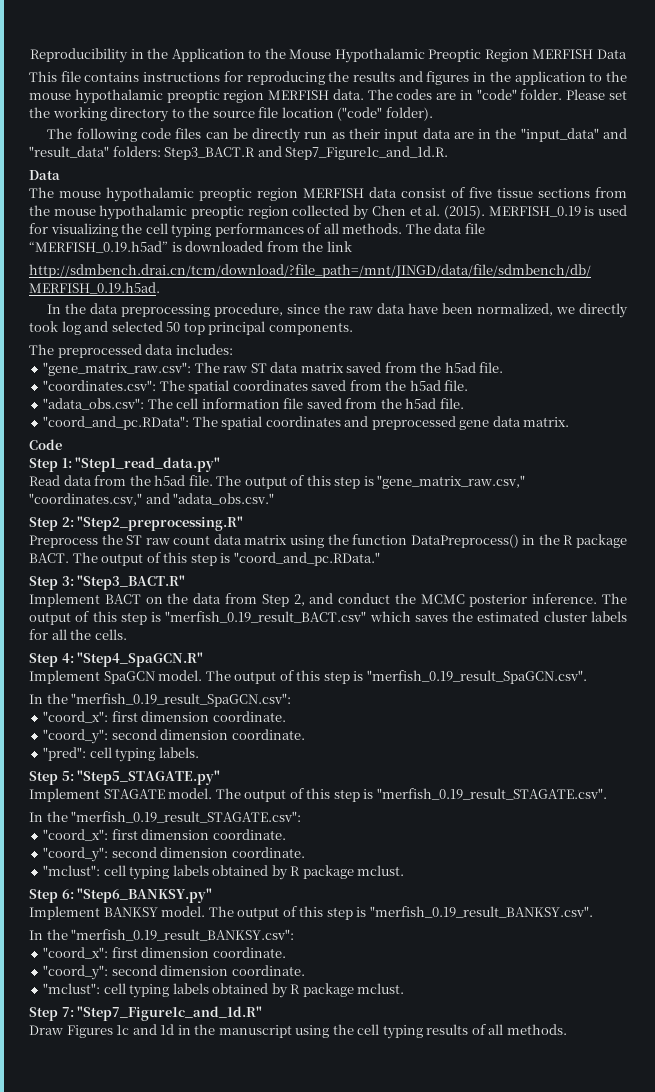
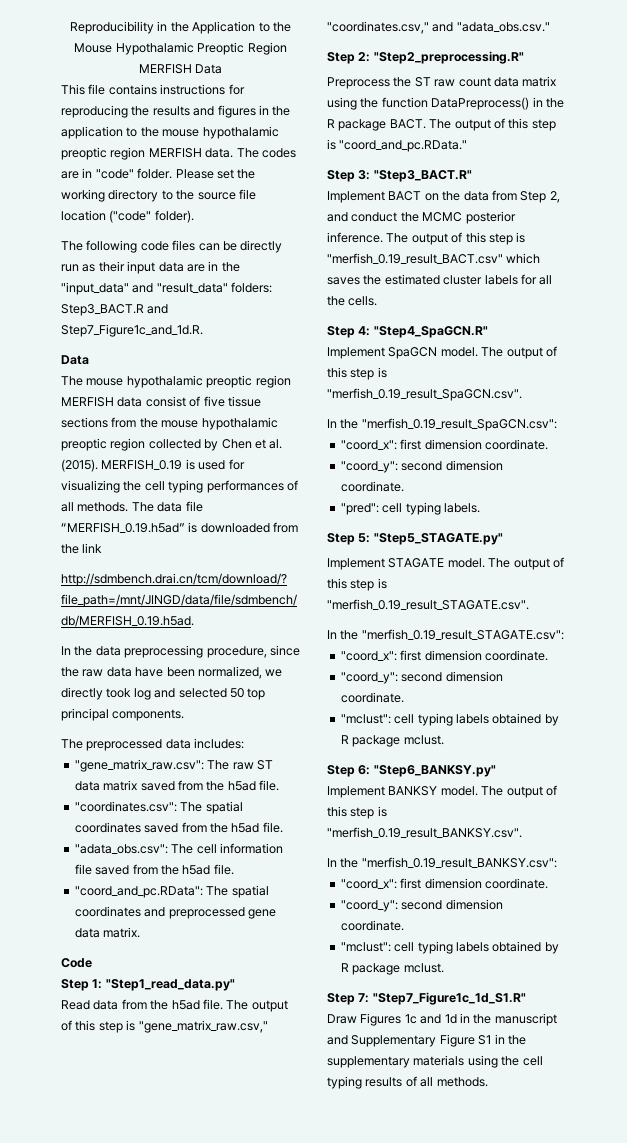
[77,1006,263,1021] "Step7_Figure1c_and_1d.R" -> [372,992,526,1005] "Step7_Figure1c_1d_S1.R"
(292, 1031) none -> [327,1034,526,1047] [327,1055,465,1068] and Supplementary Figure S1 in the supplementary materials

